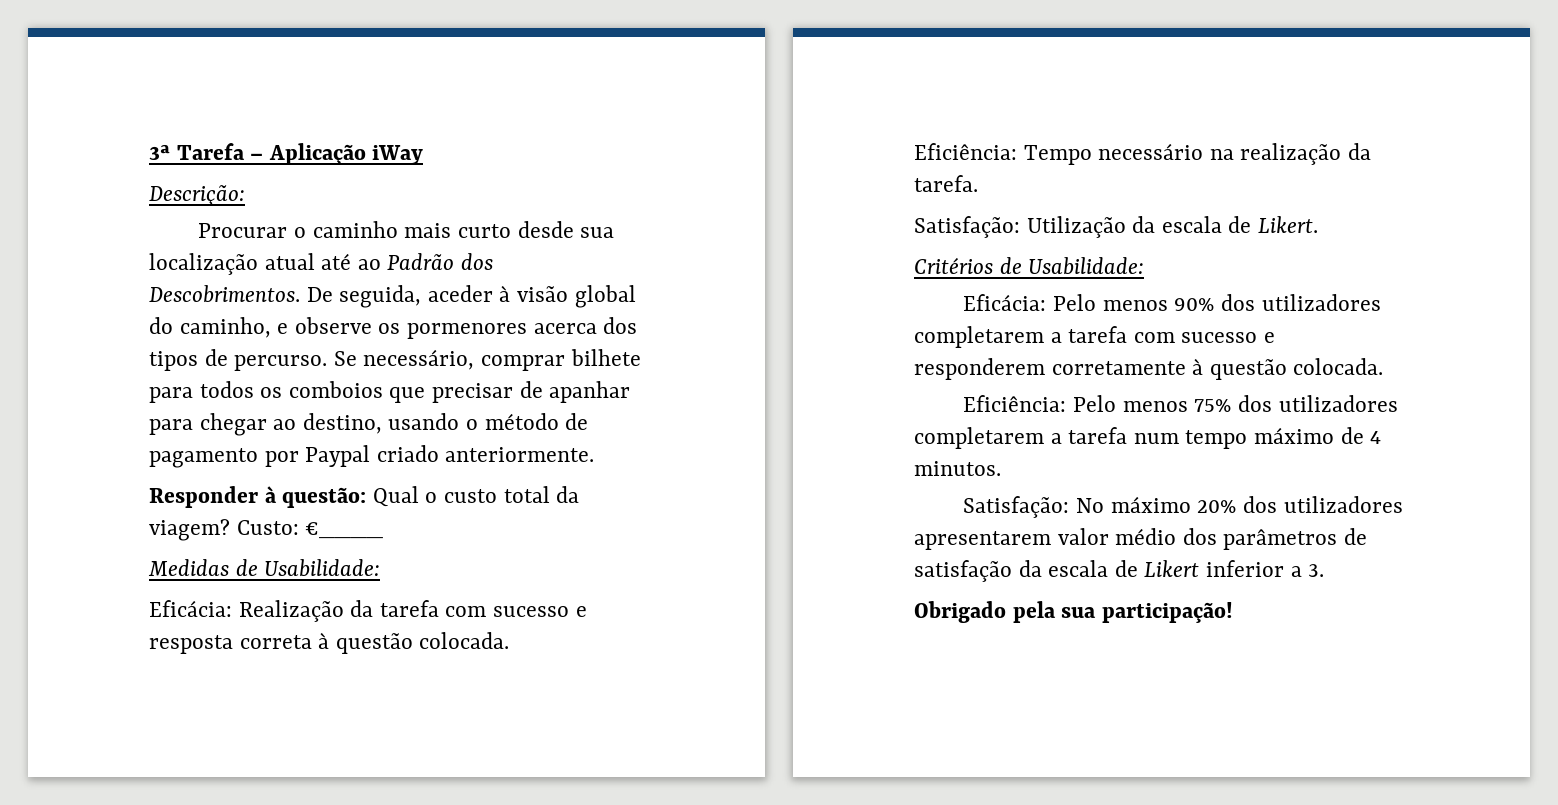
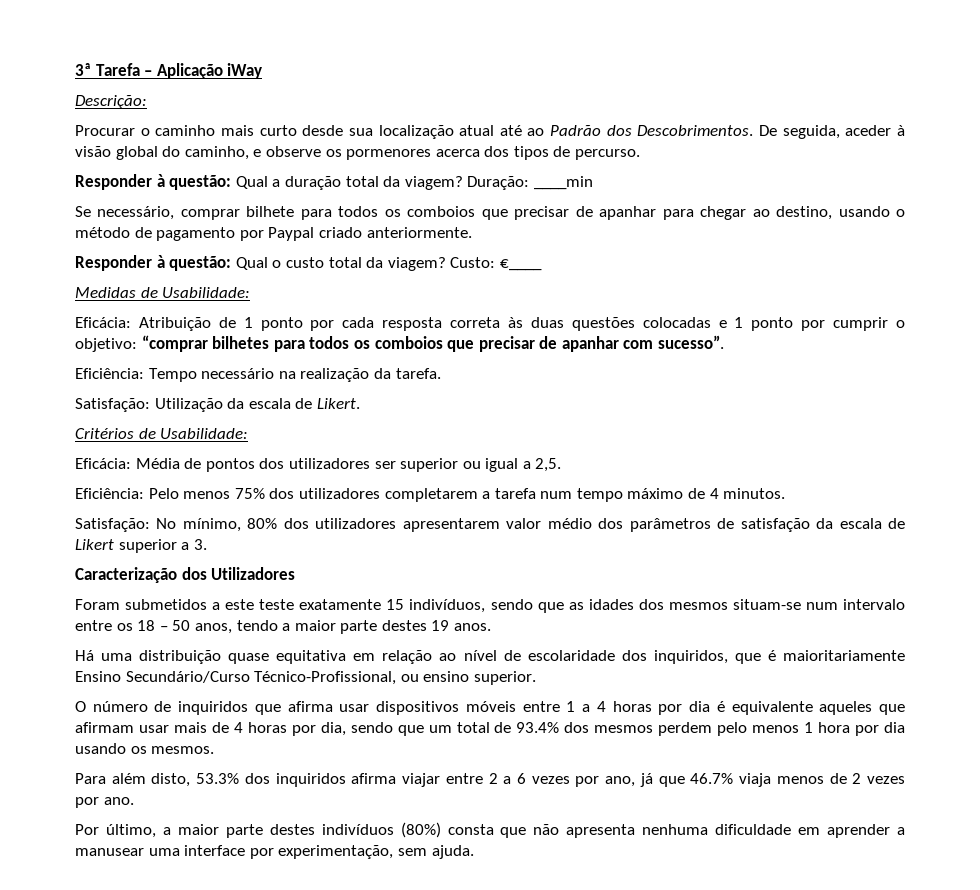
(328, 363) none -> [75,174,593,190] // Responder à questão: Qual a duração total da viagem? Duração: ____min //
[238,600,587,622] [149,632,510,654] Realização da tarefa com sucesso e resposta correta à questão colocada. -> [138,317,906,331] [75,335,725,352] Atribuição de 1 ponto por cada resposta correta às duas questões colocadas e 1 ponto por cumprir o objetivo: “comprar bilhetes para todos os comboios que precisar de apanhar com sucesso”.
[1053,294,1381,311] [914,326,1276,348] [914,358,1384,380] Pelo menos 90% dos utilizadores completarem a tarefa com sucesso e responderem corretamente à questão colocada. -> [135,458,562,472] Média de pontos dos utilizadores ser superior ou igual a 2,5.
[1110,496,1237,513] máximo 20% -> [182,518,278,532] mínimo, 80%
[1206,560,1285,577] inferior -> [118,539,177,553] superior
[914,601,1233,623] Obrigado pela sua participação! -> [75,567,296,583] [75,599,905,613] [75,620,492,634] [75,650,906,664] [75,671,536,685] [75,701,905,715] [75,722,906,736] [75,743,215,754] [75,773,906,787] [75,797,134,808] [75,822,905,838] [75,845,474,859] Caracterização dos Utilizadores // Foram submetidos a este teste exatamente 15 indivíduos, sendo que as idades dos mesmos situam-se num intervalo entre os 18 – 50 anos, tendo a maior parte destes 19 anos. // Há uma distribuição quase equitativa em relação ao nível de escolaridade dos inquiridos, que é maioritariamente Ensino Secundário/Curso Técnico-Profissional, ou ensino superior. // O número de inquiridos que afirma usar dispositivos móveis entre 1 a 4 horas por dia é equivalente aqueles que afirmam usar mais de 4 horas por dia, sendo que um total de 93.4% dos mesmos perdem pelo menos 1 hora por dia usando os mesmos. // Para além disto, 53.3% dos inquiridos afirma viajar entre 2 a 6 vezes por ano, já que 46.7% viaja menos de 2 vezes por ano. // Por último, a maior parte destes indivíduos (80%) consta que não apresenta nenhuma dificuldade em aprender a manusear uma interface por experimentação, sem ajuda.

